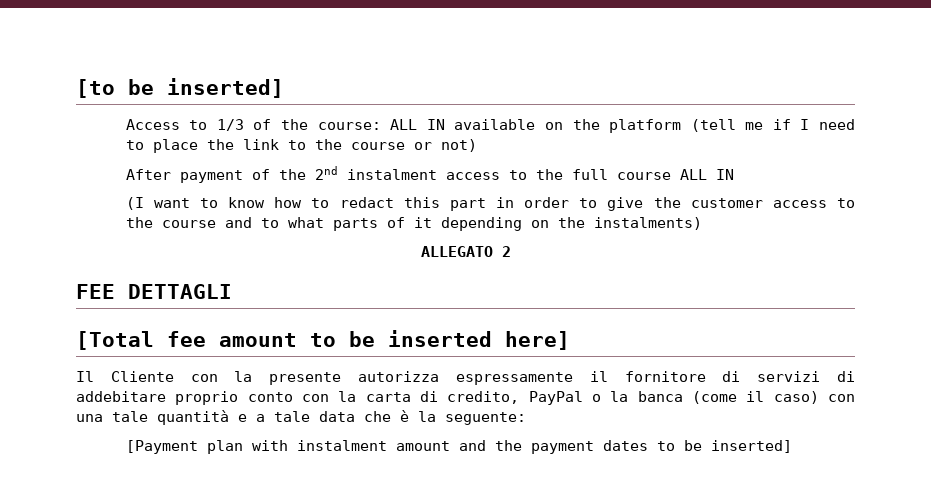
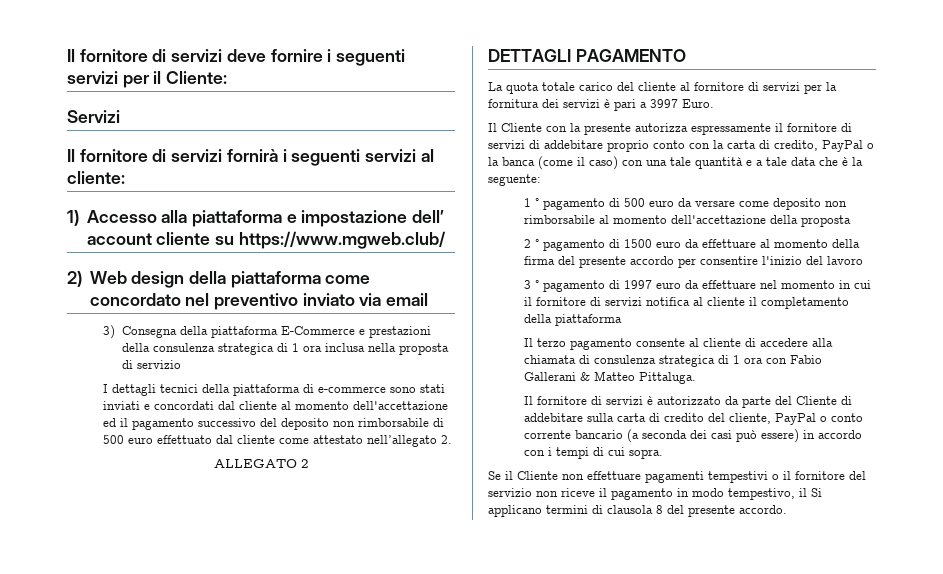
[76,78,284,98] [125,119,856,133] [125,139,477,153] [125,166,734,183] [125,197,856,211] [125,217,702,231] [to be inserted] // Access to 1/3 of the course: ALL IN available on the platform (tell me if I need to place the link to the course or not) // After payment of the 2nd instalment access to the full course ALL IN // (I want to know how to redact this part in order to give the customer access to the course and to what parts of it depending on the instalments) -> [67,49,406,66] [67,71,228,88] [67,110,120,123] [67,149,434,166] [67,171,125,184] [67,210,445,227] [86,231,446,249] [67,271,371,288] [89,293,429,310] [103,325,431,339] [121,343,449,355] [121,360,181,369] [103,384,446,396] [103,401,449,410] [103,418,445,430] [103,435,453,447] Il fornitore di servizi deve fornire i seguenti servizi per il Cliente: // Servizi // Il fornitore di servizi fornirà i seguenti servizi al cliente: // 1) Accesso alla piattaforma e impostazione dell’ account cliente su https://www.mgweb.club/ // 2) Web design della piattaforma come concordato nel preventivo inviato via email // 3) Consegna della piattaforma E-Commerce e prestazioni della consulenza strategica di 1 ora inclusa nella proposta di servizio // I dettagli tecnici della piattaforma di e-commerce sono stati inviati e concordati dal cliente al momento dell'accettazione ed il pagamento successivo del deposito non rimborsabile di 500 euro effettuato dal cliente come attestato nell’allegato 2.
[76,284,115,299] FEE -> (308, 463) none
[76,330,570,350] // [Total fee amount to be inserted here] -> [575,49,686,62] [488,82,837,94] [488,99,714,111] PAGAMENTO // La quota totale carico del cliente al fornitore di servizi per la fornitura dei servizi è pari a 3997 Euro.
[125,440,792,454] [Payment plan with instalment amount and the payment dates to be inserted] -> [524,198,848,210] [524,215,852,227] [524,239,861,251] [524,256,864,268] [524,280,872,292] [524,297,850,309] [524,314,623,326] [524,338,834,350] [524,355,823,367] [524,371,697,384] [524,396,853,408] [524,413,864,425] [524,429,863,443] [524,447,664,459] [488,471,866,483] [488,488,822,500] [488,505,787,517] 1 ° pagamento di 500 euro da versare come deposito non rimborsabile al momento dell'accettazione della proposta // 2 ° pagamento di 1500 euro da effettuare al momento della firma del presente accordo per consentire l'inizio del lavoro // 3 ° pagamento di 1997 euro da effettuare nel momento in cui il fornitore di servizi notifica al cliente il completamento della piattaforma // Il terzo pagamento consente al cliente di accedere alla chiamata di consulenza strategica di 1 ora con Fabio Gallerani & Matteo Pittaluga. // Il fornitore di servizi è autorizzato da parte del Cliente di addebitare sulla carta di credito del cliente, PayPal o conto corrente bancario (a seconda dei casi può essere) in accordo con i tempi di cui sopra. // Se il Cliente non effettuare pagamenti tempestivi o il fornitore del servizio non riceve il pagamento in modo tempestivo, il Si applicano termini di clausola 8 del presente accordo.

